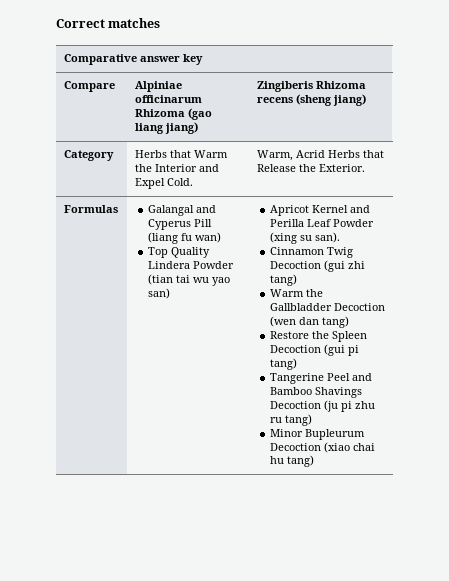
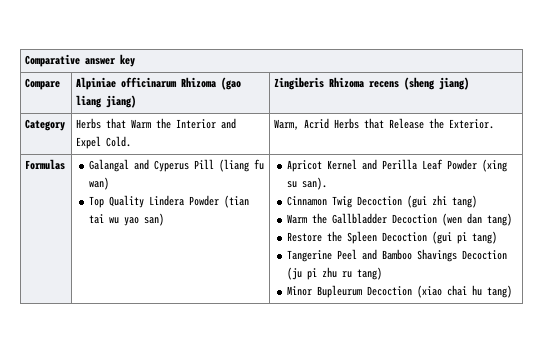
[56,18,161,28] Correct matches // -> (25, 60) none

